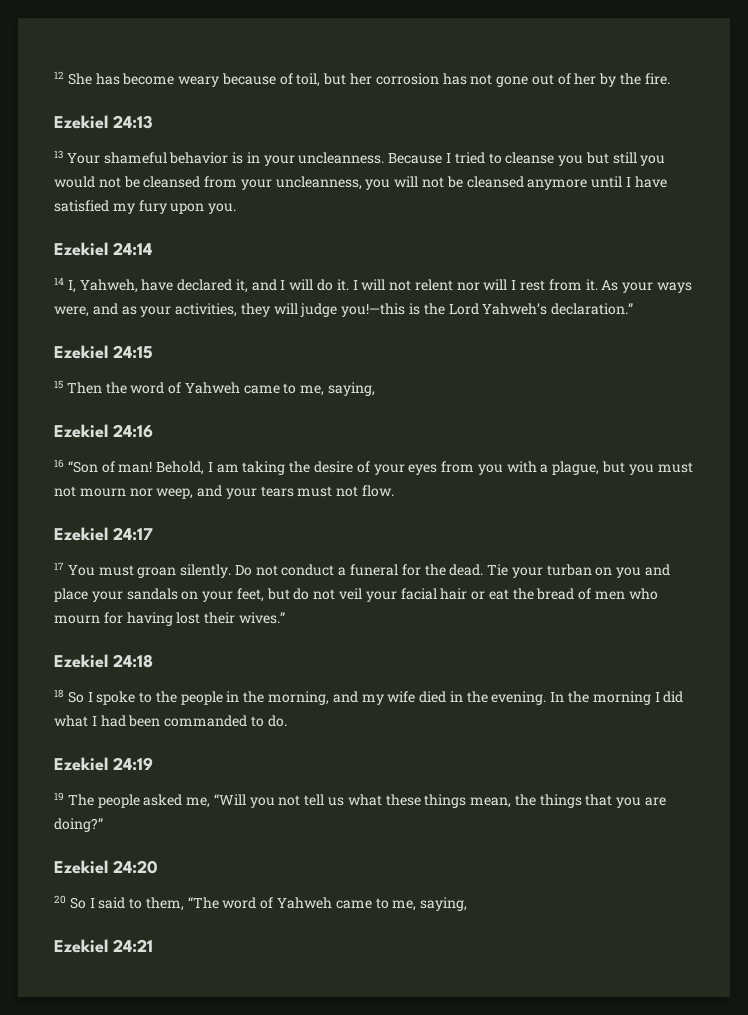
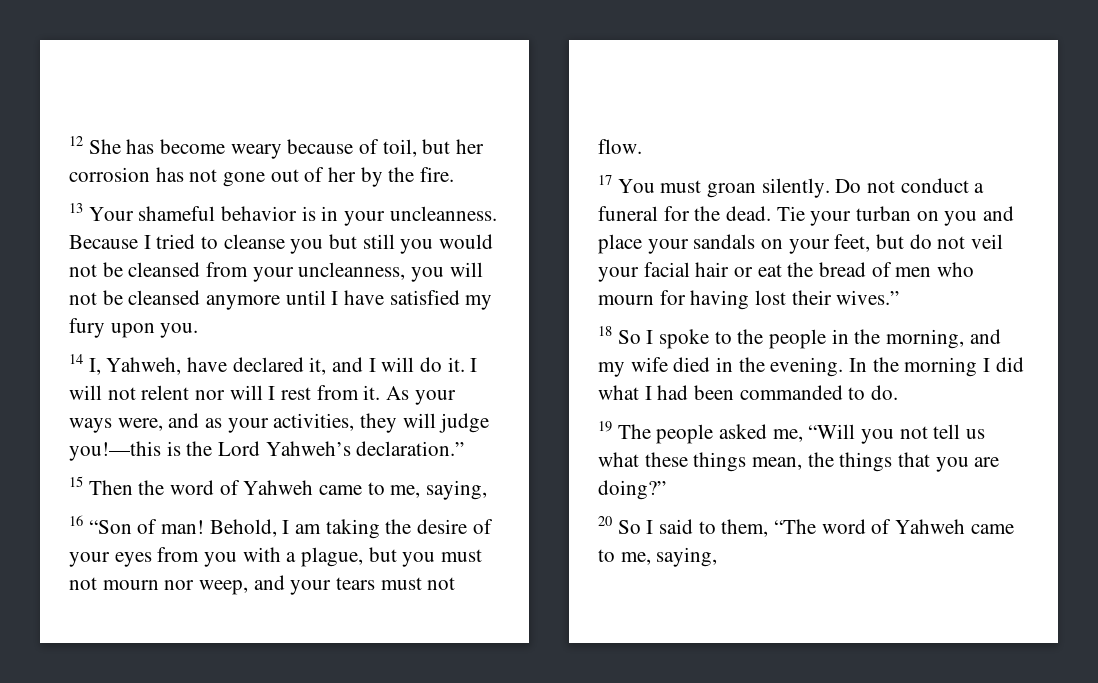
[54,115,153,129] // Ezekiel 24:13 -> (455, 174) none
[54,242,152,256] // Ezekiel 24:14 -> (199, 330) none
[54,345,153,359] // Ezekiel 24:15 -> (465, 448) none
[54,424,153,438] // Ezekiel 24:16 -> (488, 490) none
[54,527,153,541] // Ezekiel 24:17 -> (642, 146) none
[54,654,153,668] // Ezekiel 24:18 -> (900, 297) none
[54,757,153,771] // Ezekiel 24:19 -> (899, 392) none
[54,860,158,874] // Ezekiel 24:20 -> (666, 490) none
[54,939,153,953] // Ezekiel 24:21 -> (718, 557) none

